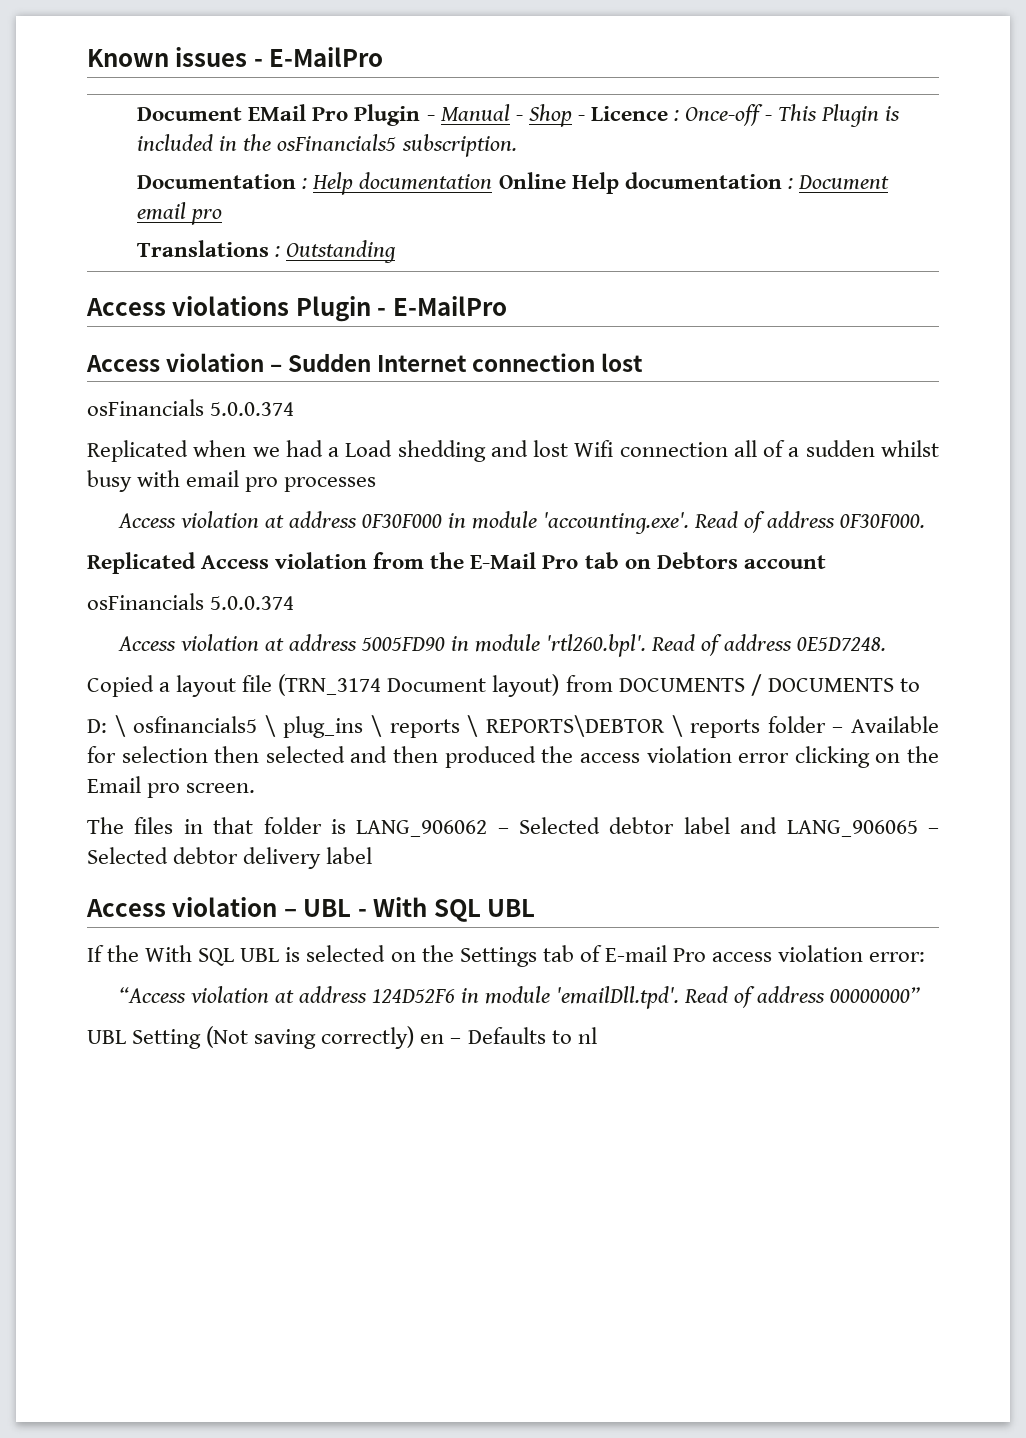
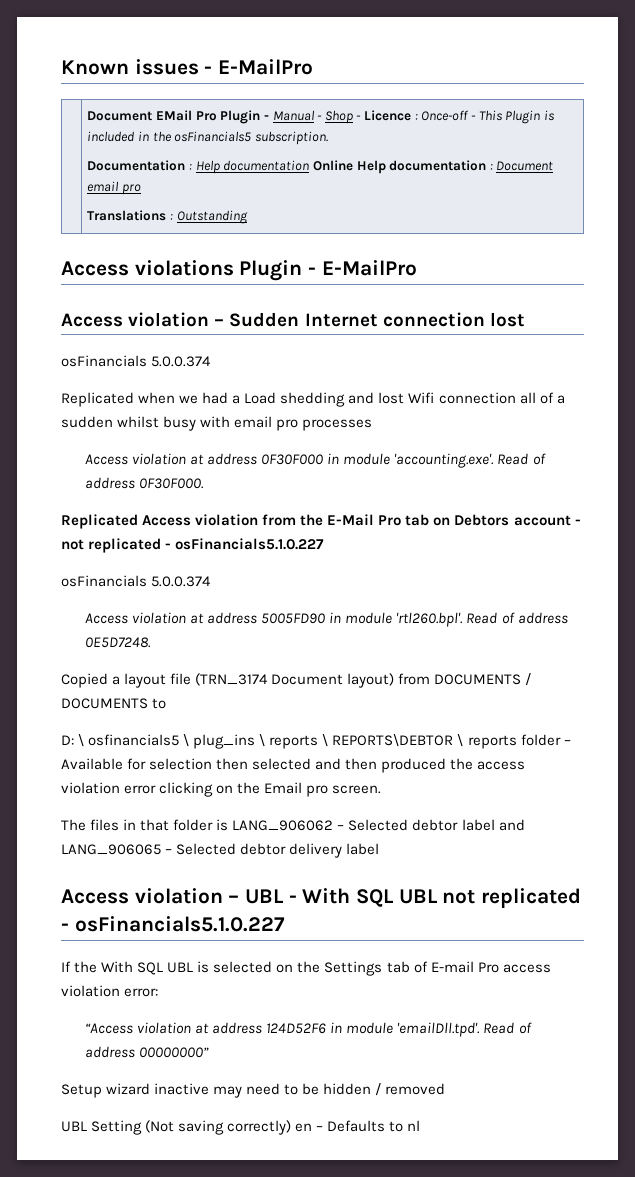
(826, 562) none -> [574,519,581,525] [61,538,325,553] - not replicated - osFinancials5.1.0.227
(536, 908) none -> [442,888,582,908] [61,916,285,932] not replicated - osFinancials5.1.0.227
(921, 995) none -> [61,1083,446,1098] // Setup wizard inactive may need to be hidden / removed

